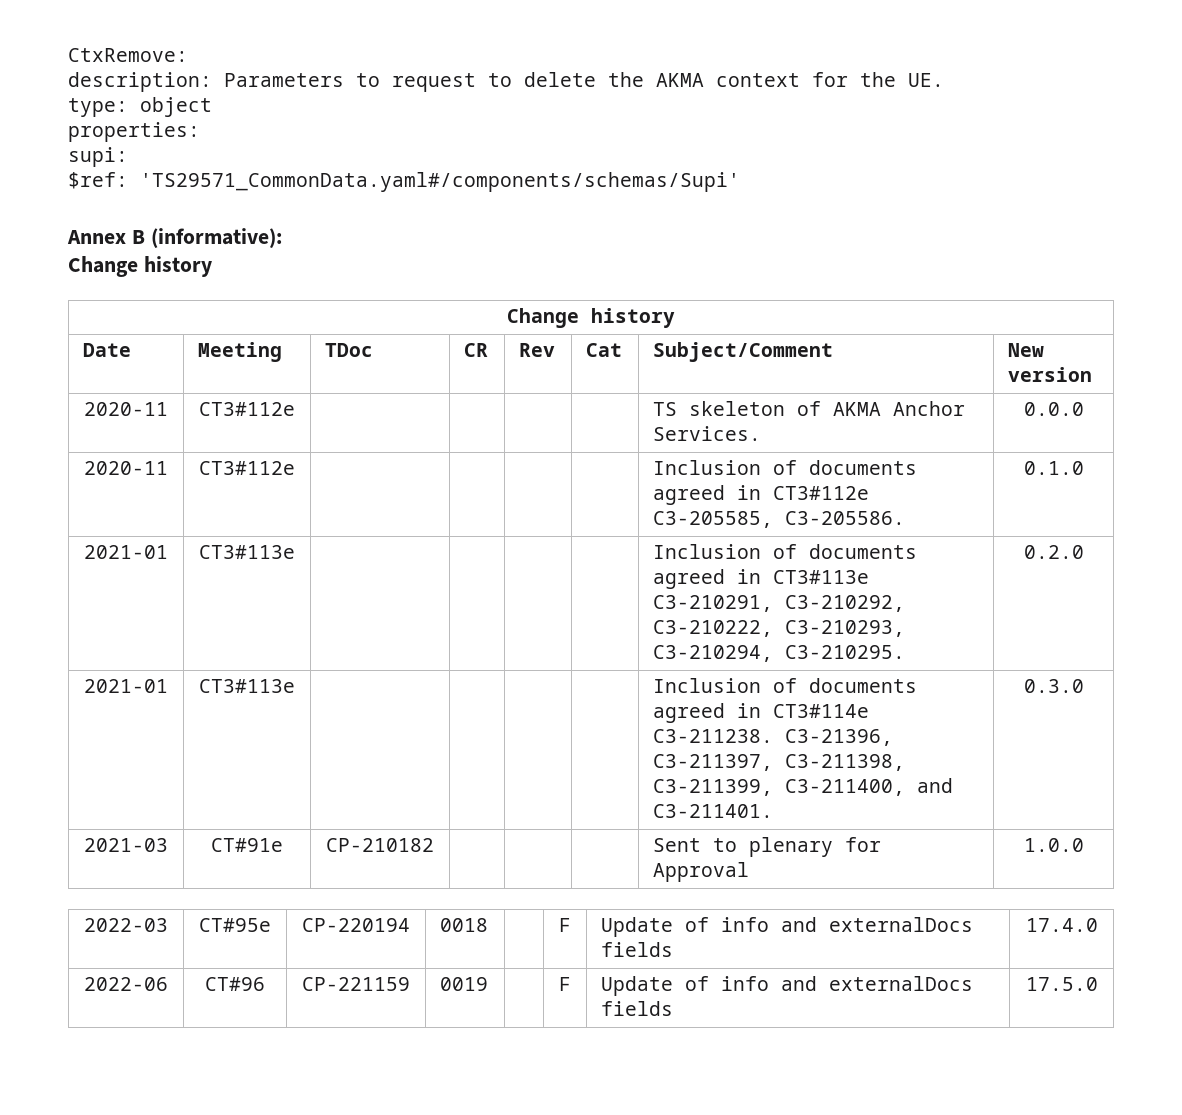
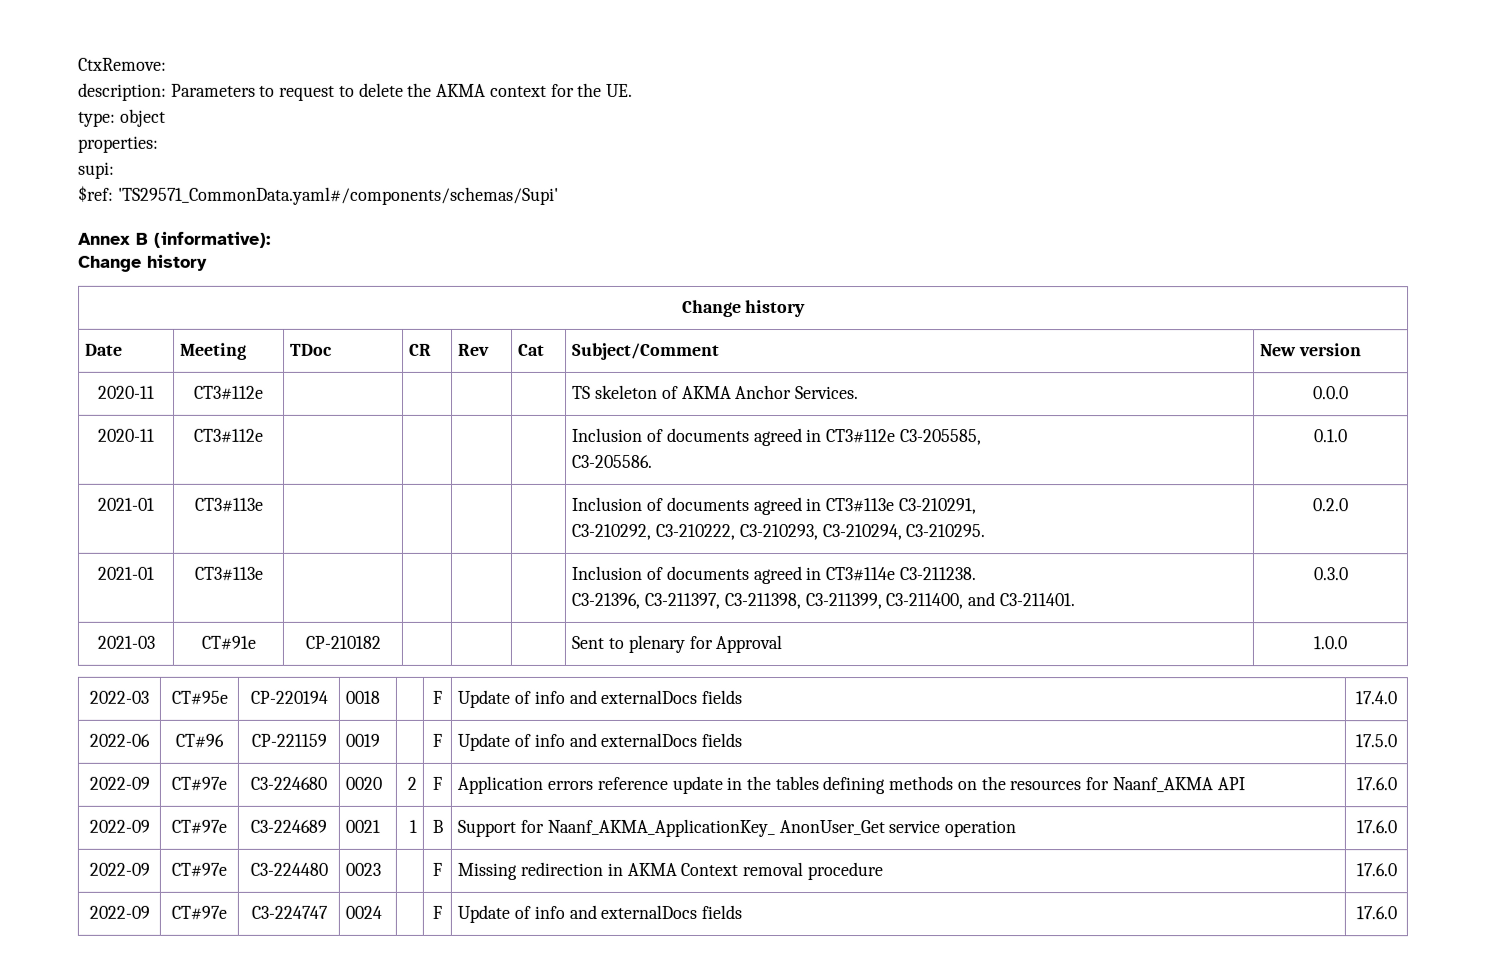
(774, 519) none -> (982, 437) //
(774, 603) none -> (976, 506) //
(774, 736) none -> (976, 574) //
(1098, 984) none -> [88,776,150,790] [171,776,227,791] [249,776,327,790] [345,776,383,790] [406,776,417,790] [432,776,442,790] [457,775,1245,795] [1355,777,1397,791] [88,819,150,833] [171,819,227,834] [249,819,327,833] [345,819,381,833] [408,819,417,833] [431,819,443,833] [457,818,1017,838] [1355,820,1397,834] [88,862,150,876] [171,862,227,877] [249,862,328,876] [345,862,382,876] [432,862,442,876] [457,861,883,881] [1355,863,1397,877] [88,905,150,919] [171,905,227,920] [250,905,328,919] [345,905,383,919] [432,905,442,919] [457,904,743,923] [1355,906,1397,920] // 2022-09 | CT#97e | C3-224680 | 0020 | 2 | F | Application errors reference update in the tables defining methods on the resources for Naanf_AKMA API | 17.6.0 // 2022-09 | CT#97e | C3-224689 | 0021 | 1 | B | Support for Naanf_AKMA_ApplicationKey_ AnonUser_Get service operation | 17.6.0 // 2022-09 | CT#97e | C3-224480 | 0023 | | F | Missing redirection in AKMA Context removal procedure | 17.6.0 // 2022-09 | CT#97e | C3-224747 | 0024 | | F | Update of info and externalDocs fields | 17.6.0

